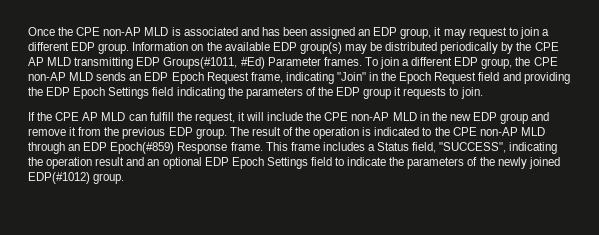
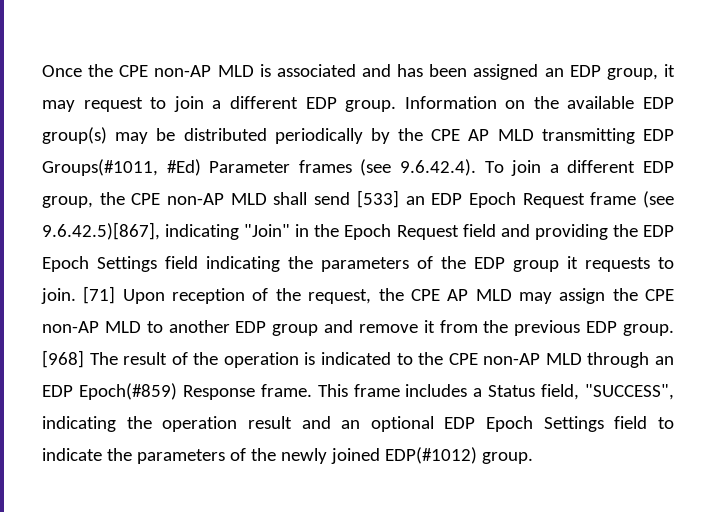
[323,57,362,66] frames. -> [298,159,477,176] frames (see 9.6.42.4).
[96,72,127,81] sends -> [273,190,399,208] shall send [533]
[250,72,283,83] frame, -> [590,191,674,208] [42,222,160,240] frame (see 9.6.42.5)[867],
[28,112,471,124] // If the CPE AP MLD can fulfill the request, it will include the CPE non-AP MLD in the new -> [83,286,675,304] [42,320,230,333] [71] Upon reception of the request, the CPE AP MLD may assign the CPE non-AP MLD to another
(227, 133) none -> [42,350,84,368] [968]

